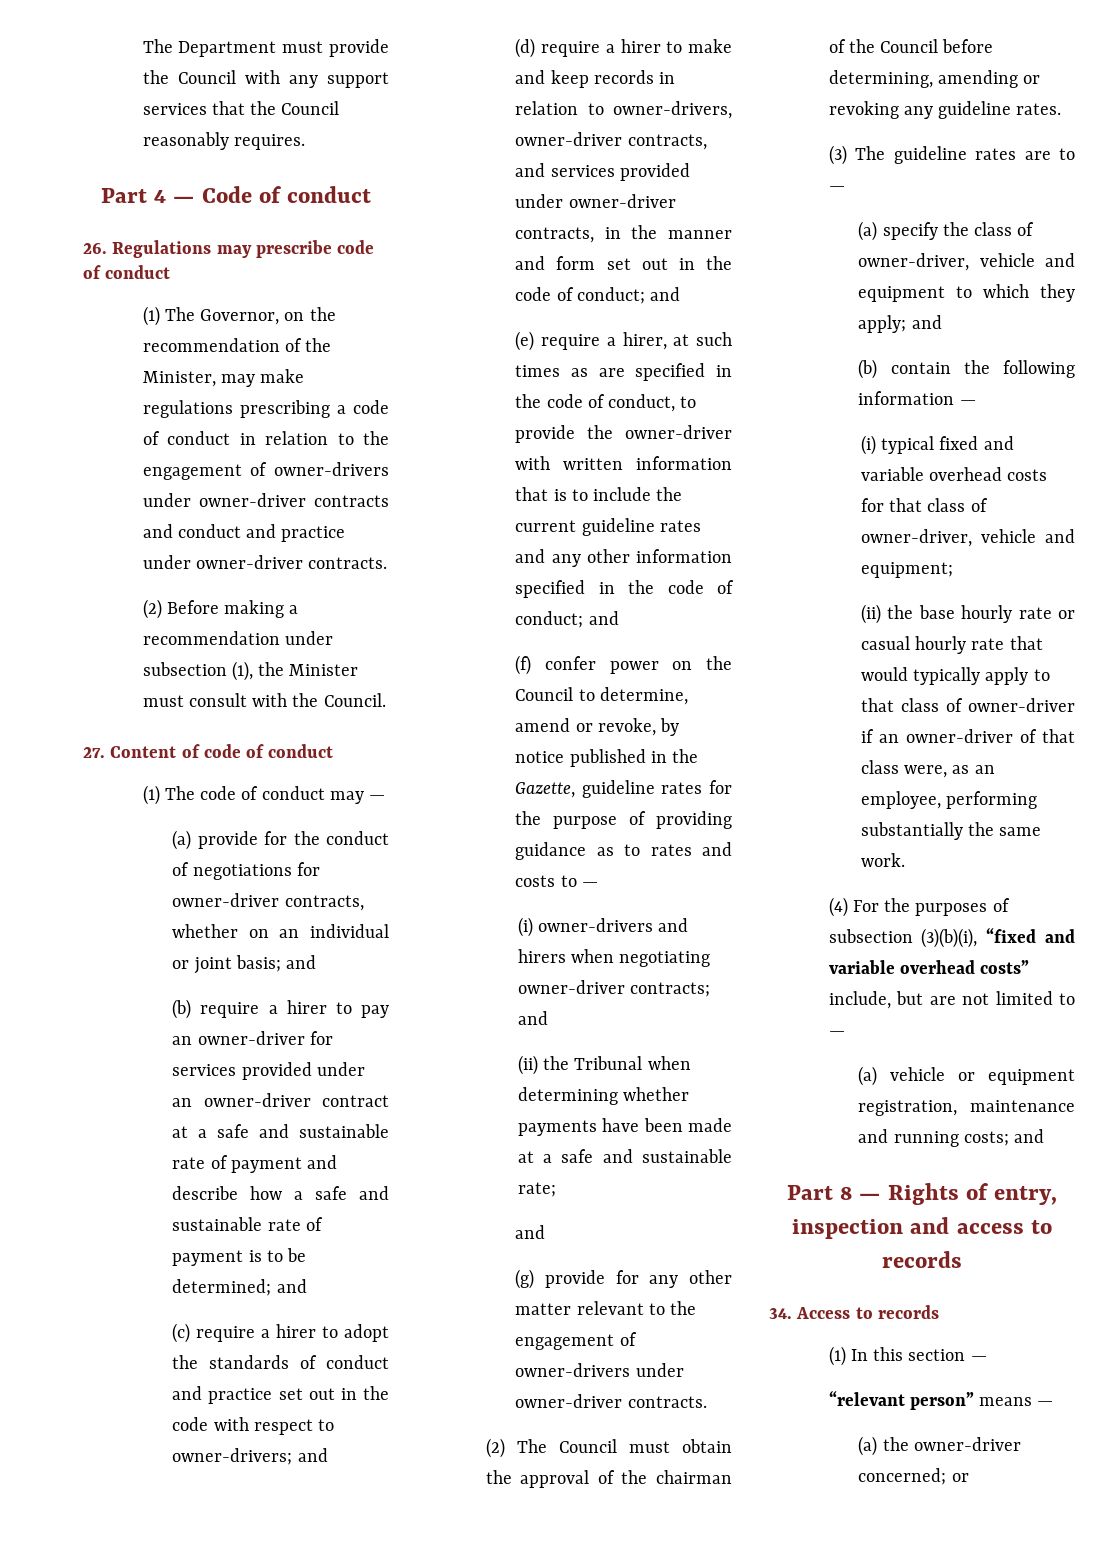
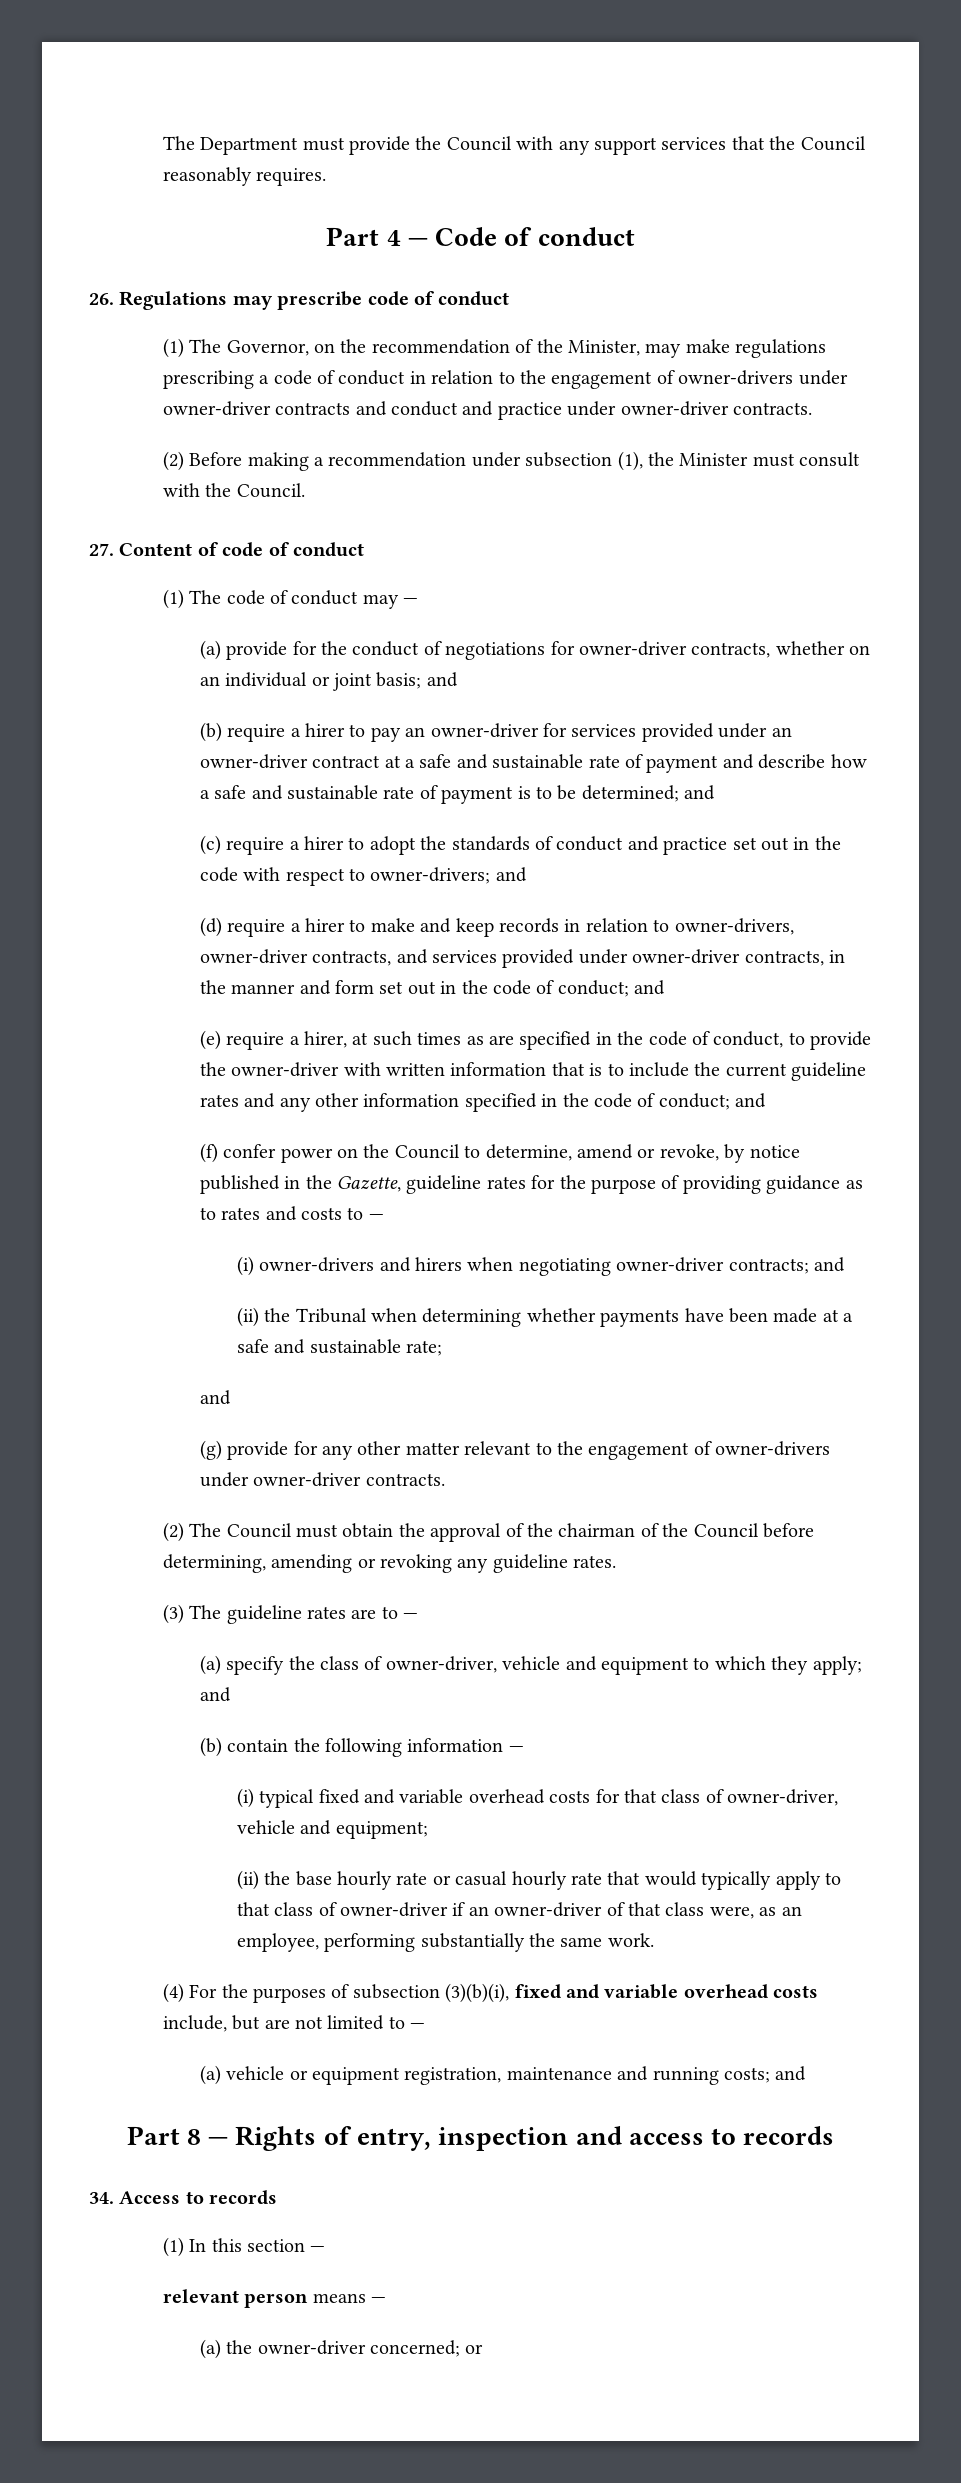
[986,928,1075,943] [828,960,1030,974] “fixed and variable overhead costs” -> [514,1984,819,1999] fixed and variable overhead costs
[828,1391,974,1410] “relevant person” -> [162,2289,309,2308] relevant person

